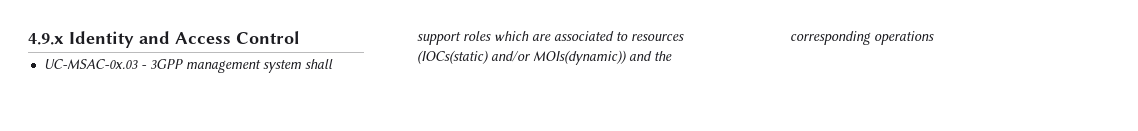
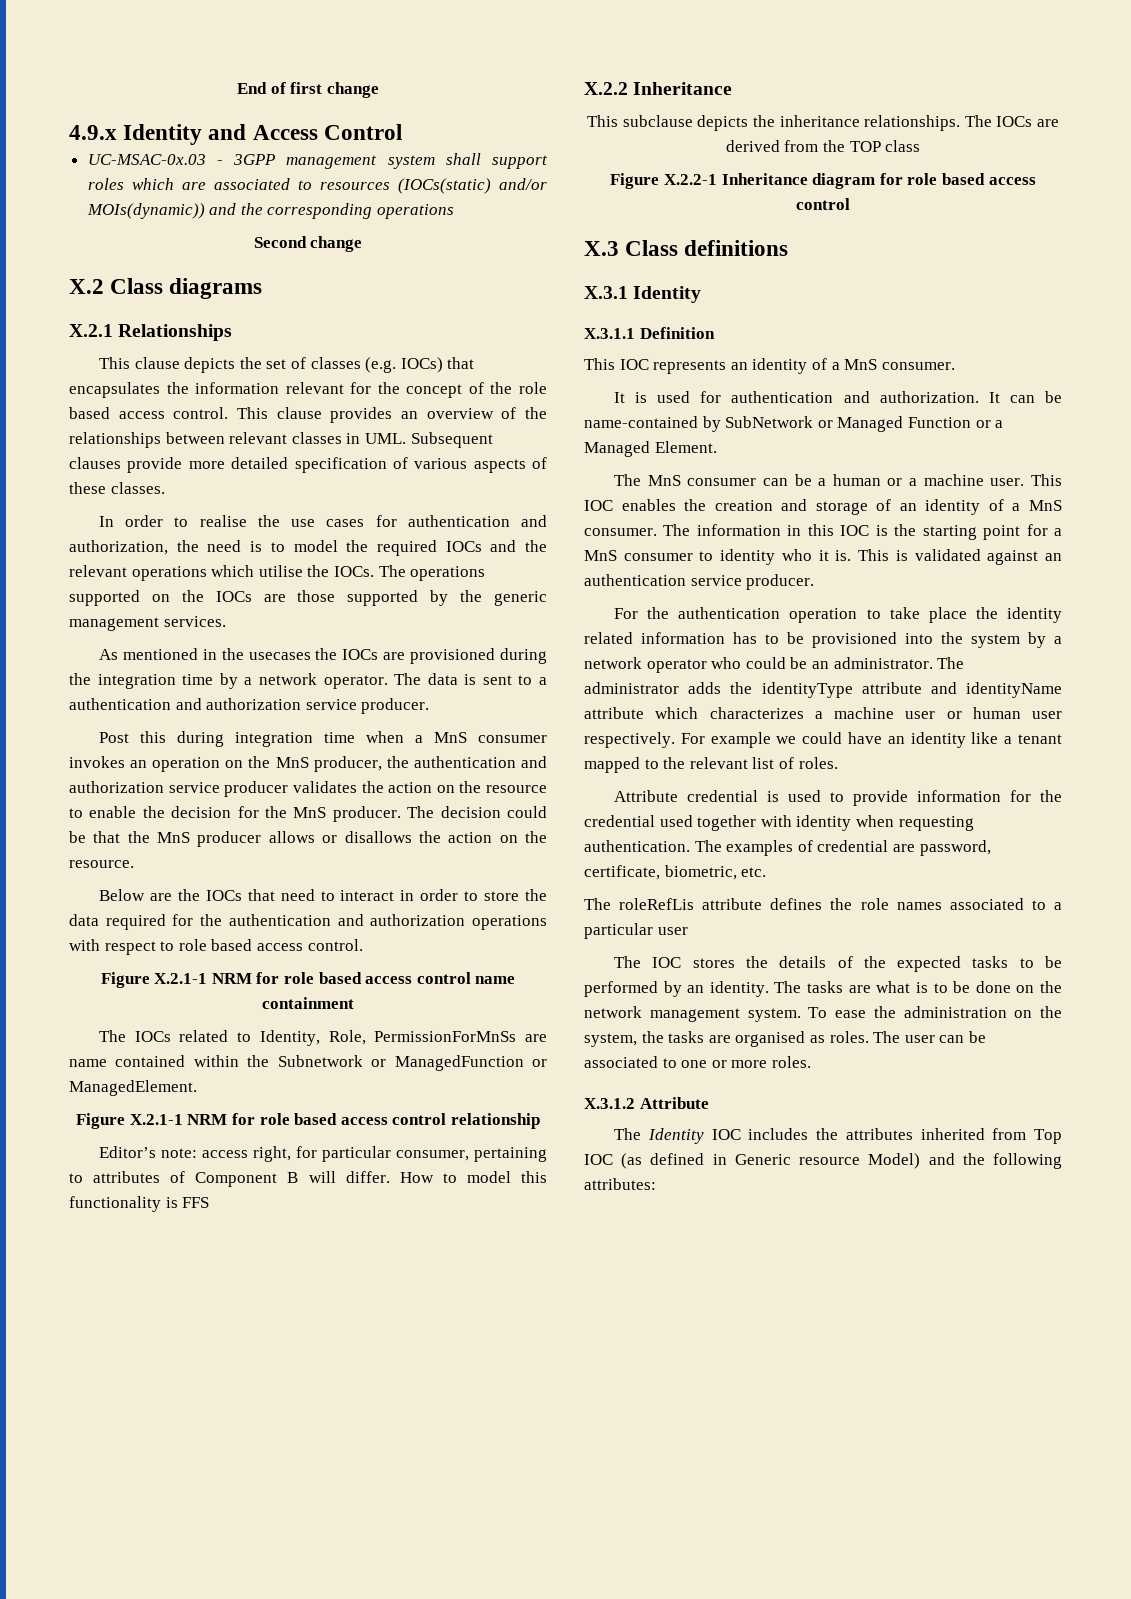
(28, 39) none -> [237,82,379,98] End of first change //
(934, 38) none -> [253,236,363,252] [69,278,263,299] [69,324,233,341] [99,357,475,373] [69,382,547,398] [69,407,547,423] [69,432,493,448] [69,457,547,473] [69,482,165,494] [99,515,547,527] [69,540,547,556] [69,565,486,581] [69,590,548,606] [69,616,226,631] [99,648,548,664] [69,673,547,689] [69,698,430,714] [99,731,547,747] [69,756,547,772] [69,781,547,797] [69,806,547,822] [69,831,547,847] [69,860,134,868] [99,889,547,901] [69,914,547,930] [69,939,363,955] [100,972,516,988] [262,997,354,1009] [99,1030,547,1046] [69,1055,547,1071] [69,1080,197,1096] [76,1113,540,1129] [99,1146,547,1162] [69,1171,548,1187] [69,1196,210,1212] [584,82,733,95] [587,115,1059,131] [725,140,921,152] [610,173,1036,189] [796,198,850,210] [584,240,789,256] [584,286,702,303] [584,327,715,339] [584,358,955,374] [614,391,1062,403] [584,416,1004,432] [584,441,717,457] [614,474,1062,486] [584,499,1062,515] [584,524,1062,540] [584,549,1062,565] [584,574,815,590] [614,607,1062,623] [584,632,1062,648] [584,657,965,673] [584,682,1062,698] [584,707,1062,719] [584,732,1062,748] [584,757,838,773] [614,790,1062,806] [584,815,974,831] [584,840,991,856] [584,865,767,880] [584,898,1062,910] [584,923,688,939] [614,956,1062,972] [584,981,1063,997] [584,1006,1062,1022] [584,1031,986,1047] [584,1056,811,1068] [584,1097,709,1109] [614,1128,1062,1144] [584,1153,1062,1169] [584,1178,656,1190] // Second change // X.2 Class diagrams // X.2.1 Relationships // This clause depicts the set of classes (e.g. IOCs) that encapsulates the information relevant for the concept of the role based access control. This clause provides an overview of the relationships between relevant classes in UML. Subsequent clauses provide more detailed specification of various aspects of these classes. // In order to realise the use cases for authentication and authorization, the need is to model the required IOCs and the relevant operations which utilise the IOCs. The operations supported on the IOCs are those supported by the generic management services. // As mentioned in the usecases the IOCs are provisioned during the integration time by a network operator. The data is sent to a authentication and authorization service producer. // Post this during integration time when a MnS consumer invokes an operation on the MnS producer, the authentication and authorization service producer validates the action on the resource to enable the decision for the MnS producer. The decision could be that the MnS producer allows or disallows the action on the resource. // Below are the IOCs that need to interact in order to store the data required for the authentication and authorization operations with respect to role based access control. // Figure X.2.1-1 NRM for role based access control name containment // The IOCs related to Identity, Role, PermissionForMnSs are name contained within the Subnetwork or ManagedFunction or ManagedElement. // Figure X.2.1-1 NRM for role based access control relationship // Editor’s note: access right, for particular consumer, pertaining to attributes of Component B will differ. How to model this functionality is FFS // X.2.2 Inheritance // This subclause depicts the inheritance relationships. The IOCs are derived from the TOP class // Figure X.2.2-1 Inheritance diagram for role based access control // X.3 Class definitions // X.3.1 Identity // X.3.1.1 Definition // This IOC represents an identity of a MnS consumer. // It is used for authentication and authorization. It can be name-contained by SubNetwork or Managed Function or a Managed Element. // The MnS consumer can be a human or a machine user. This IOC enables the creation and storage of an identity of a MnS consumer. The information in this IOC is the starting point for a MnS consumer to identity who it is. This is validated against an authentication service producer. // For the authentication operation to take place the identity related information has to be provisioned into the system by a network operator who could be an administrator. The administrator adds the identityType attribute and identityName attribute which characterizes a machine user or human user respectively. For example we could have an identity like a tenant mapped to the relevant list of roles. // Attribute credential is used to provide information for the credential used together with identity when requesting authentication. The examples of credential are password, certificate, biometric, etc. // The roleRefLis attribute defines the role names associated to a particular user // The IOC stores the details of the expected tasks to be performed by an identity. The tasks are what is to be done on the network management system. To ease the administration on the system, the tasks are organised as roles. The user can be associated to one or more roles. // X.3.1.2 Attribute // The Identity IOC includes the attributes inherited from Top IOC (as defined in Generic resource Model) and the following attributes:

